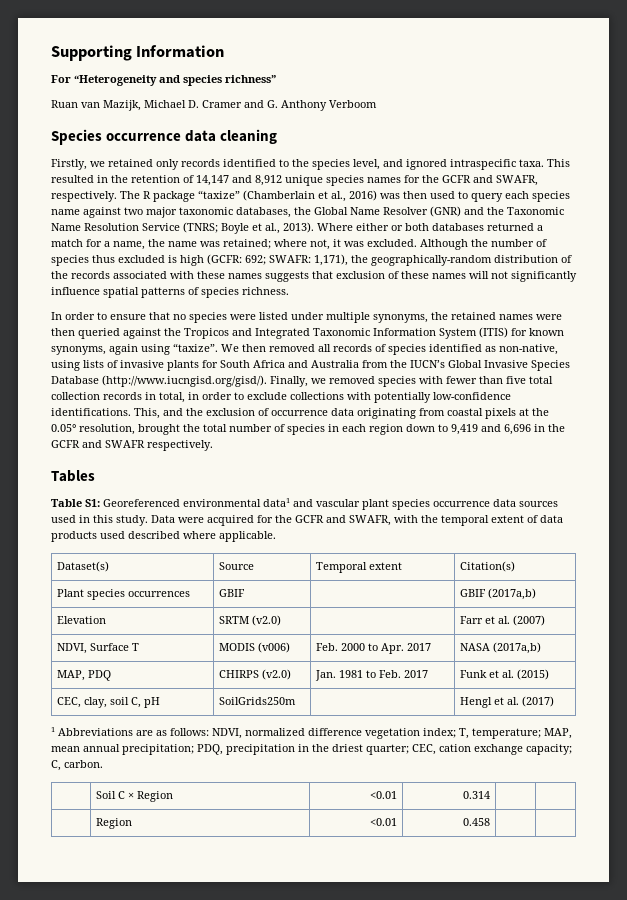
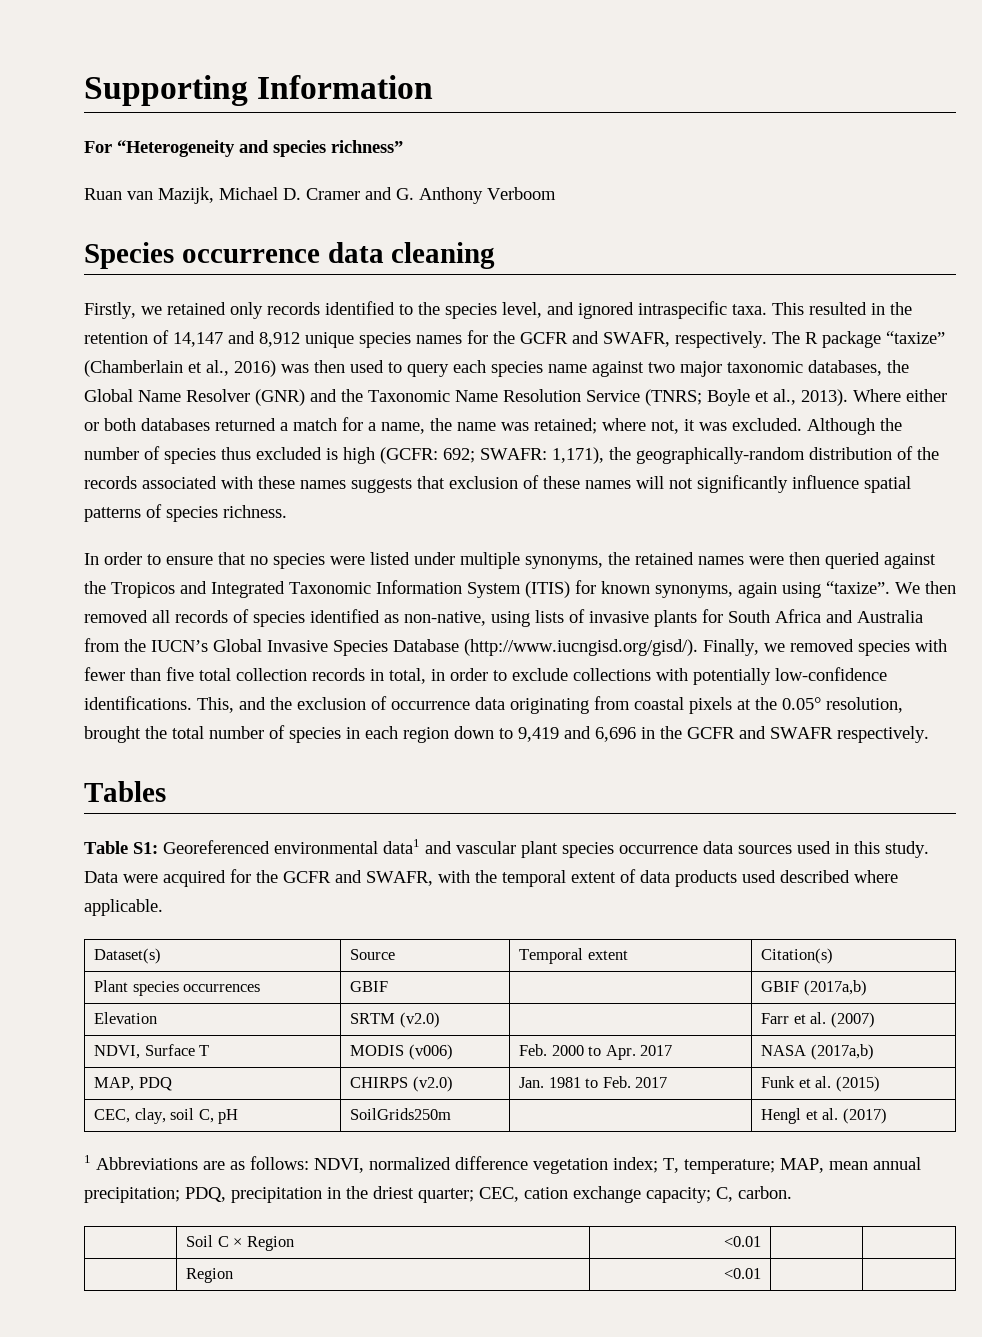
[463,791,491,799] [95,818,132,829] [370,818,398,826] [463,818,491,826] | 0.314 | | // | Region | <0.01 | 0.458 -> [186,1268,234,1283] [723,1268,761,1279] | | // | Region | <0.01

